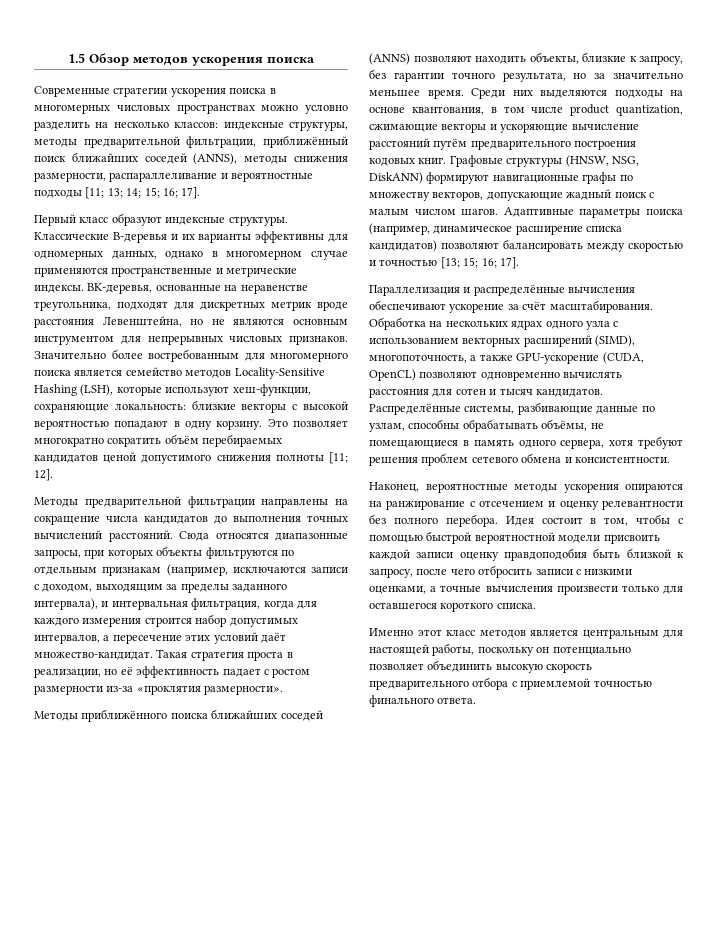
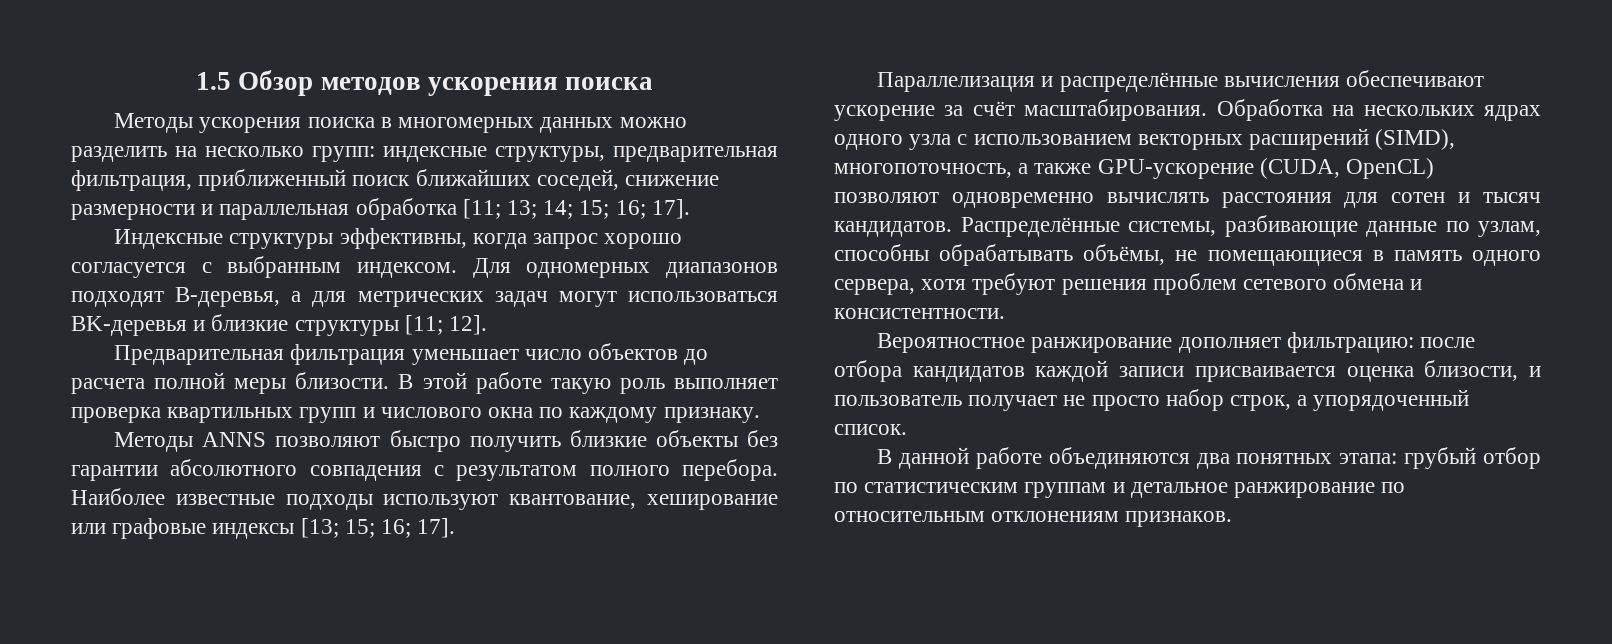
[34,86,168,97] Современные стратегии -> [114,113,194,133] Методы
[116,104,348,114] числовых пространствах можно условно -> [540,117,687,133] данных можно
[174,122,219,128] классов: -> [312,146,375,162] групп:
[34,135,348,148] [34,152,348,165] [34,172,314,182] [34,190,82,198] методы предварительной фильтрации, приближённый поиск ближайших соседей (ANNS), методы снижения размерности, распараллеливание и вероятностные подходы -> [613,146,778,162] [71,169,720,191] [71,198,457,220] предварительная фильтрация, приближенный поиск ближайших соседей, снижение размерности и параллельная обработка
[34,213,288,226] [34,231,348,243] [34,250,348,260] [34,267,298,277] [34,283,308,294] [34,301,348,311] [34,316,348,328] [34,335,348,345] [34,349,348,362] [34,367,325,379] [34,384,311,396] [34,400,349,413] [34,419,348,430] [34,434,283,447] [34,452,348,464] [34,469,53,481] [34,496,348,508] [34,515,348,525] [34,530,348,542] [34,546,294,559] [34,564,348,576] [34,583,287,593] [34,598,317,610] [34,614,298,627] [34,632,286,644] [34,649,293,661] [34,666,311,678] [34,685,284,695] [34,709,323,722] [369,52,683,65] [369,69,683,82] [369,88,683,99] [369,104,683,116] [369,123,639,133] [369,138,637,150] [369,155,639,167] [369,172,633,184] [369,189,654,201] [369,207,683,218] [369,223,623,235] [369,239,683,252] [369,259,438,266] Первый класс образуют индексные структуры. Классические B-деревья и их варианты эффективны для одномерных данных, однако в многомерном случае применяются пространственные и метрические индексы. BK-деревья, основанные на неравенстве треугольника, подходят для дискретных метрик вроде расстояния Левенштейна, но не являются основным инструментом для непрерывных числовых признаков. Значительно более востребованным для многомерного поиска является семейство методов Locality-Sensitive Hashing (LSH), которые используют хеш-функции, сохраняющие локальность: близкие векторы с высокой вероятностью попадают в одну корзину. Это позволяет многократно сократить объём перебираемых кандидатов ценой допустимого снижения полноты [11; 12]. // Методы предварительной фильтрации направлены на сокращение числа кандидатов до выполнения точных вычислений расстояний. Сюда относятся диапазонные запросы, при которых объекты фильтруются по отдельным признакам (например, исключаются записи с доходом, выходящим за пределы заданного интервала), и интервальная фильтрация, когда для каждого измерения строится набор допустимых интервалов, а пересечение этих условий даёт множество-кандидат. Такая стратегия проста в реализации, но её эффективность падает с ростом размерности из-за «проклятия размерности». // Методы приближённого поиска ближайших соседей (ANNS) позволяют находить объекты, близкие к запросу, без гарантии точного результата, но за значительно меньшее время. Среди них выделяются подходы на основе квантования, в том числе product quantization, сжимающие векторы и ускоряющие вычисление расстояний путём предварительного построения кодовых книг. Графовые структуры (HNSW, NSG, DiskANN) формируют навигационные графы по множеству векторов, допускающие жадный поиск с малым числом шагов. Адаптивные параметры поиска (например, динамическое расширение списка кандидатов) позволяют балансировать между скоростью и точностью -> [114,228,683,249] [71,256,778,278] [71,287,778,307] [71,314,488,336] [114,343,709,365] [71,372,778,394] [71,407,760,423] [114,430,778,452] [71,459,778,481] [71,488,778,510] [71,518,295,539] Индексные структуры эффективны, когда запрос хорошо согласуется с выбранным индексом. Для одномерных диапазонов подходят B-деревья, а для метрических задач могут использоваться BK-деревья и близкие структуры [11; 12]. // Предварительная фильтрация уменьшает число объектов до расчета полной меры близости. В этой работе такую роль выполняет проверка квартильных групп и числового окна по каждому признаку. // Методы ANNS позволяют быстро получить близкие объекты без гарантии абсолютного совпадения с результатом полного перебора. Наиболее известные подходы используют квантование, хеширование или графовые индексы
[369,482,683,493] [369,500,683,510] [369,514,683,527] [369,531,660,544] [369,548,684,561] [369,565,633,578] [369,585,683,595] [369,602,536,612] [369,628,683,639] [369,643,631,656] [369,660,593,673] [369,677,652,690] [369,695,477,707] Наконец, вероятностные методы ускорения опираются на ранжирование с отсечением и оценку релевантности без полного перебора. Идея состоит в том, чтобы с помощью быстрой вероятностной модели присвоить каждой записи оценку правдоподобия быть близкой к запросу, после чего отбросить записи с низкими оценками, а точные вычисления произвести только для оставшегося короткого списка. // Именно этот класс методов является центральным для настоящей работы, поскольку он потенциально позволяет объединить высокую скорость предварительного отбора с приемлемой точностью финального ответа. -> [877,332,1476,353] [834,360,1541,382] [834,389,1470,411] [834,424,907,435] [877,447,1541,469] [834,482,1406,498] [834,511,1233,527] Вероятностное ранжирование дополняет фильтрацию: после отбора кандидатов каждой записи присваивается оценка близости, и пользователь получает не просто набор строк, а упорядоченный список. // В данной работе объединяются два понятных этапа: грубый отбор по статистическим группам и детальное ранжирование по относительным отклонениям признаков.

